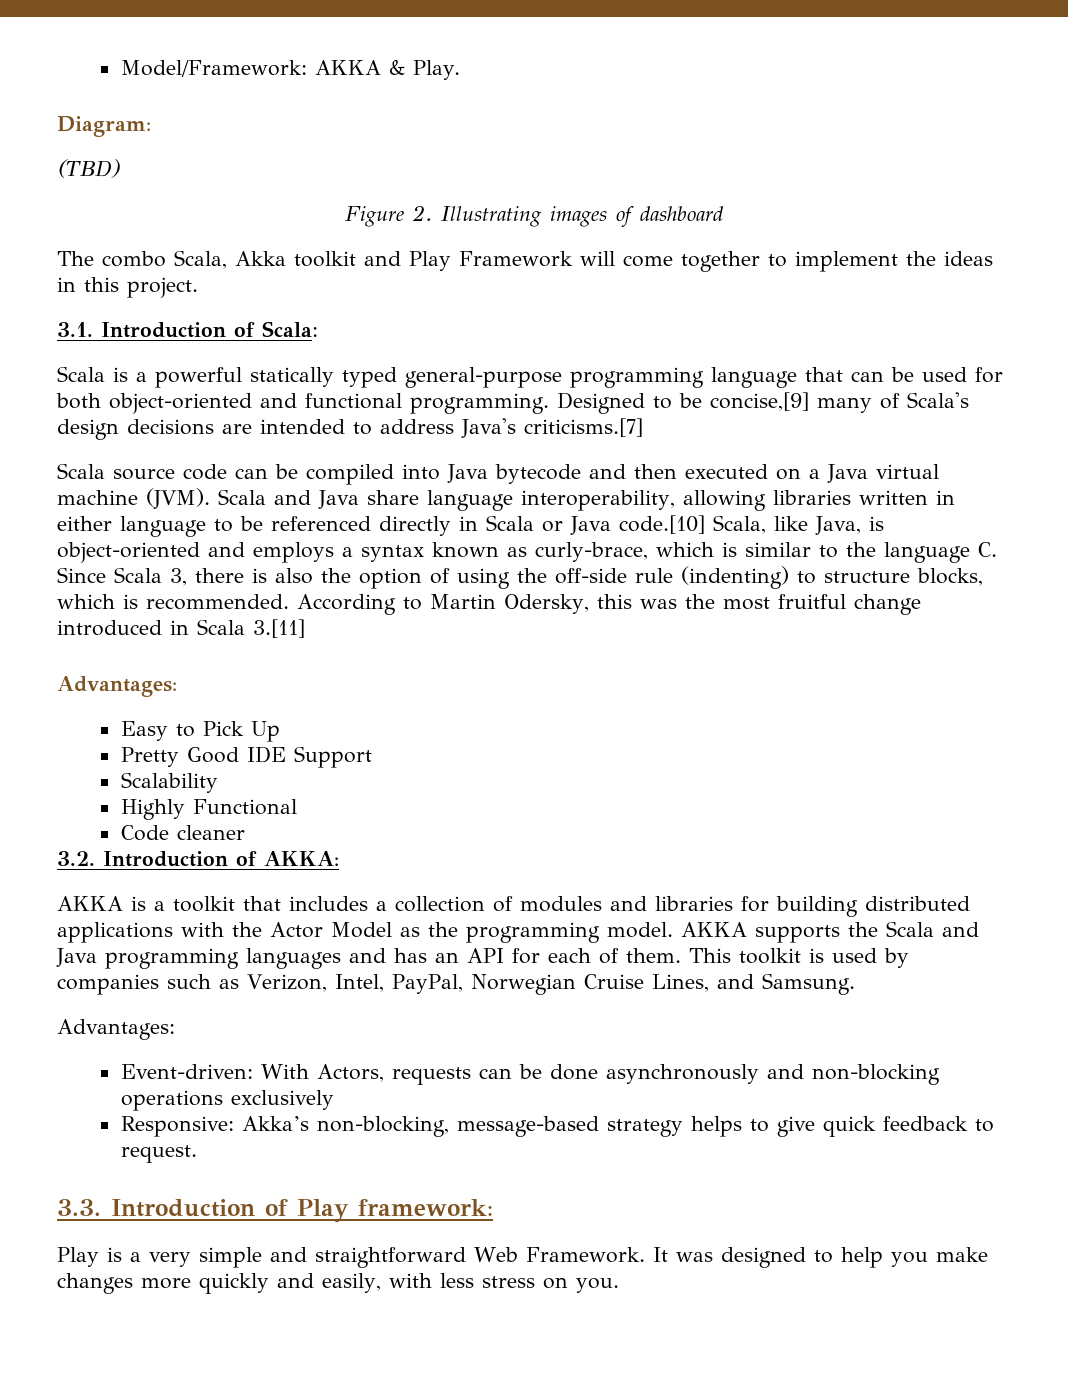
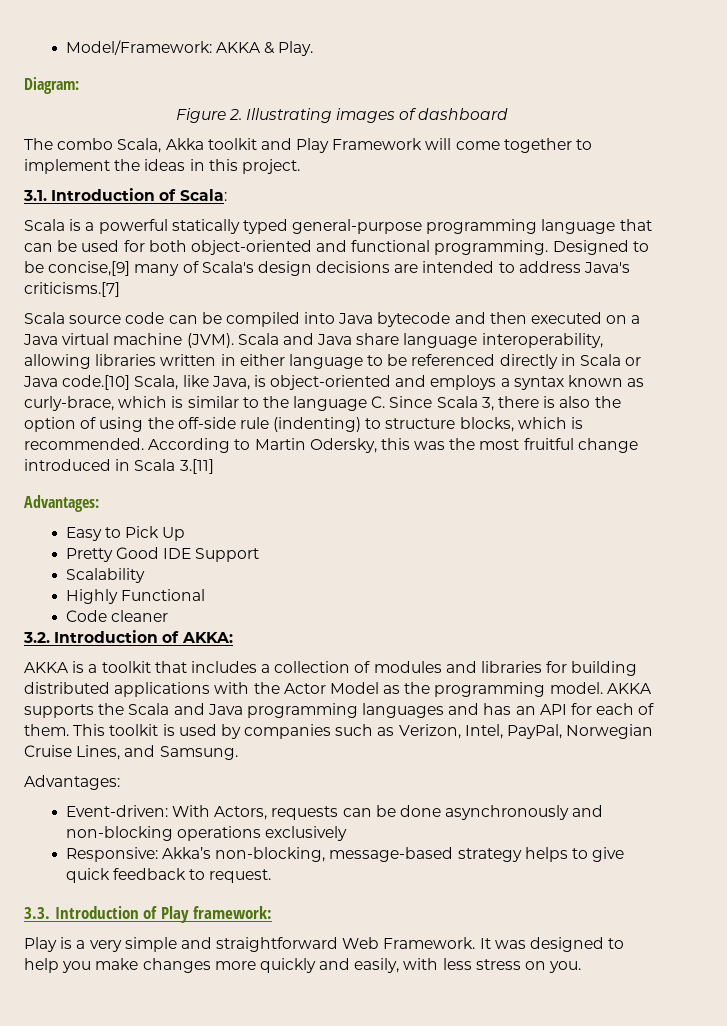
[57,159,120,178] // (TBD) -> (79, 85) none

